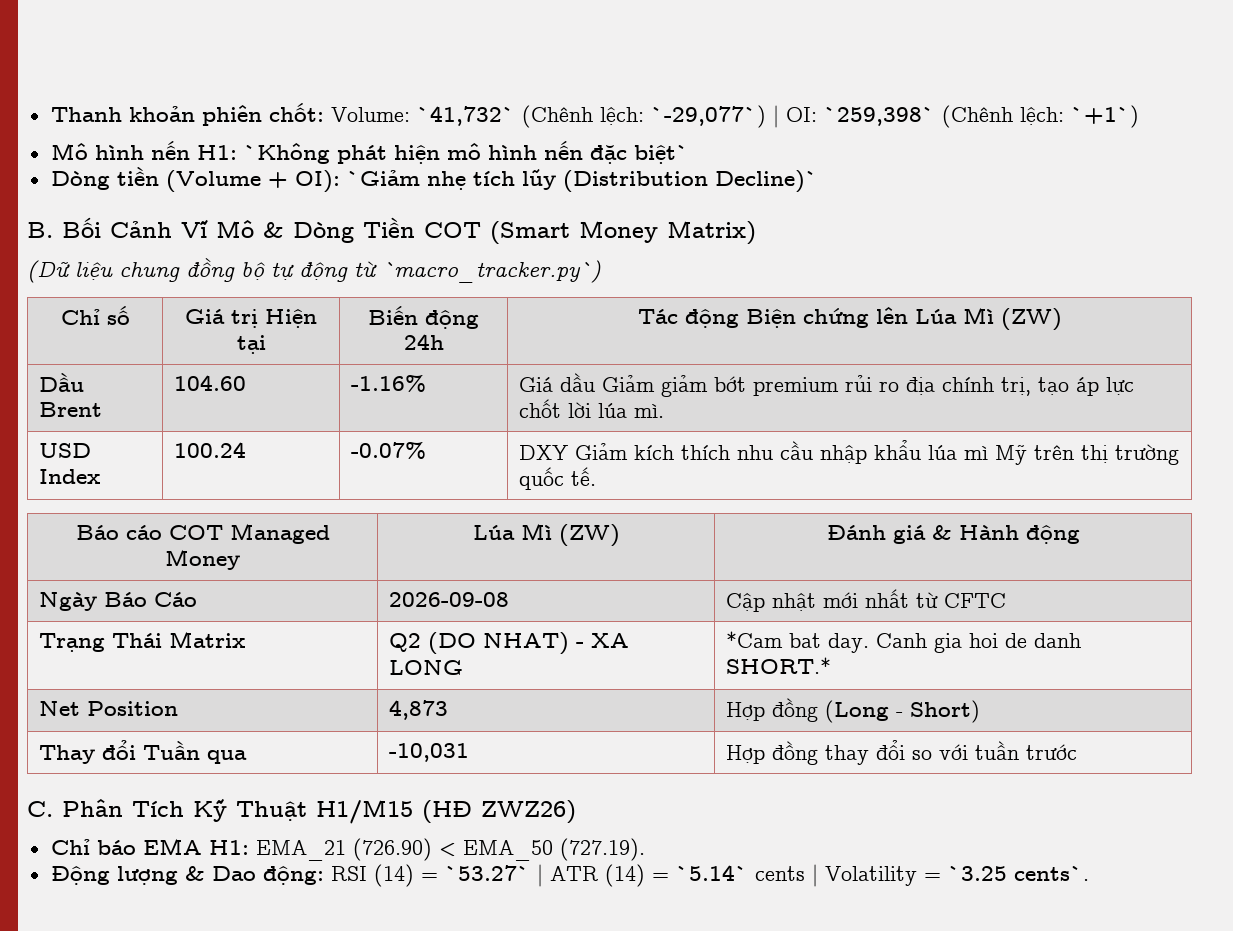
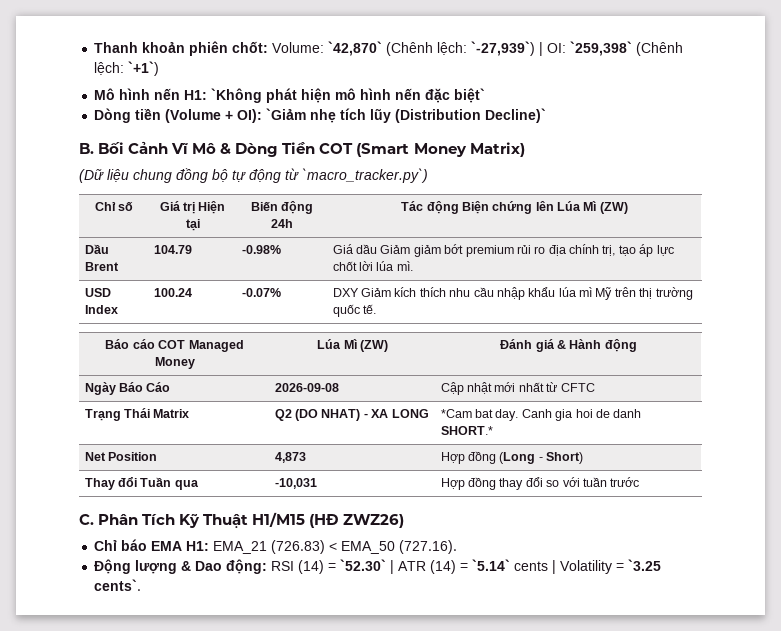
[416,105,766,128] `41,732` (Chênh lệch: `-29,077`) -> [328,41,536,56] `42,870` (Chênh lệch: `-27,939`)
[174,375,247,391] [351,375,427,392] 104.60 | -1.16% -> [153,245,192,254] [241,245,281,254] 104.79 | -0.98%
[352,838,432,861] (726.90) -> [271,540,326,554] (726.83)
[559,838,645,861] (727.19). -> [399,540,458,554] (727.16).
[444,865,530,881] `53.27` -> [340,559,387,571] `52.30`

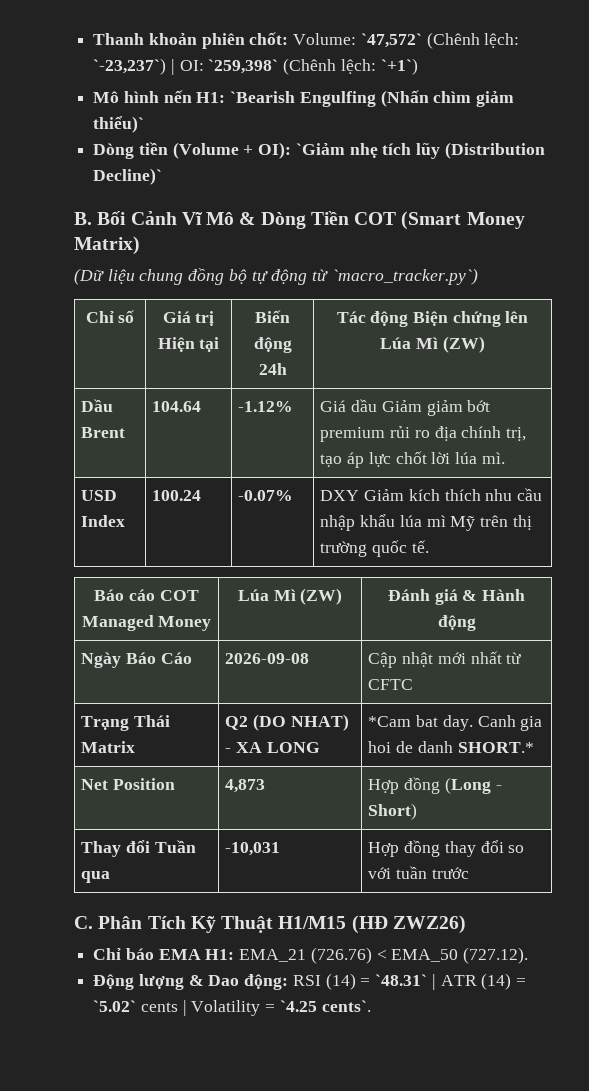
[328,41,536,56] `42,870` (Chênh lệch: `-27,939`) -> [360,32,520,49] [93,58,167,75] `47,572` (Chênh lệch: `-23,237`)
[211,88,486,103] `Không phát hiện mô hình nến đặc biệt` -> [230,90,515,107] [93,116,145,133] `Bearish Engulfing (Nhấn chìm giảm thiểu)`
[153,245,192,254] [241,245,281,254] 104.79 | -0.98% -> [152,401,202,412] [238,401,294,412] 104.64 | -1.12%
[271,540,326,554] (726.83) -> [310,947,372,964] (726.76)
[399,540,458,554] (727.16). -> [463,947,529,964] (727.12).
[340,559,387,571] `52.30` -> [375,974,428,986] `48.31`
[472,559,511,571] `5.14` -> [93,1000,137,1012] `5.02`
[628,559,662,571] `3.25 -> [279,1000,317,1012] `4.25

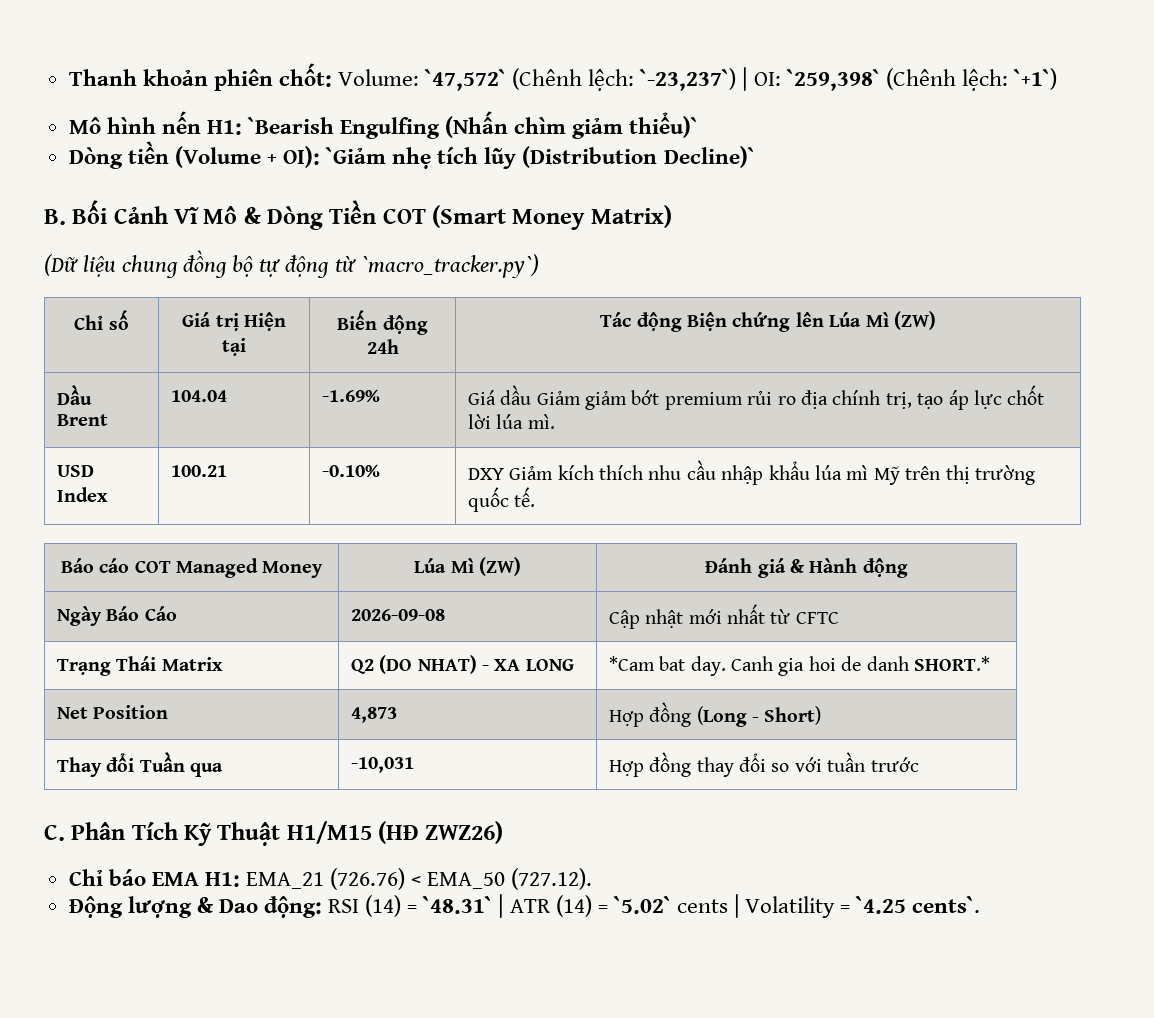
[152,401,202,412] [238,401,294,412] 104.64 | -1.12% -> [170,390,227,402] [321,389,380,402] 104.04 | -1.69%
[152,490,202,501] [238,490,294,501] 100.24 | -0.07% -> [170,465,227,477] [321,464,380,477] 100.21 | -0.10%

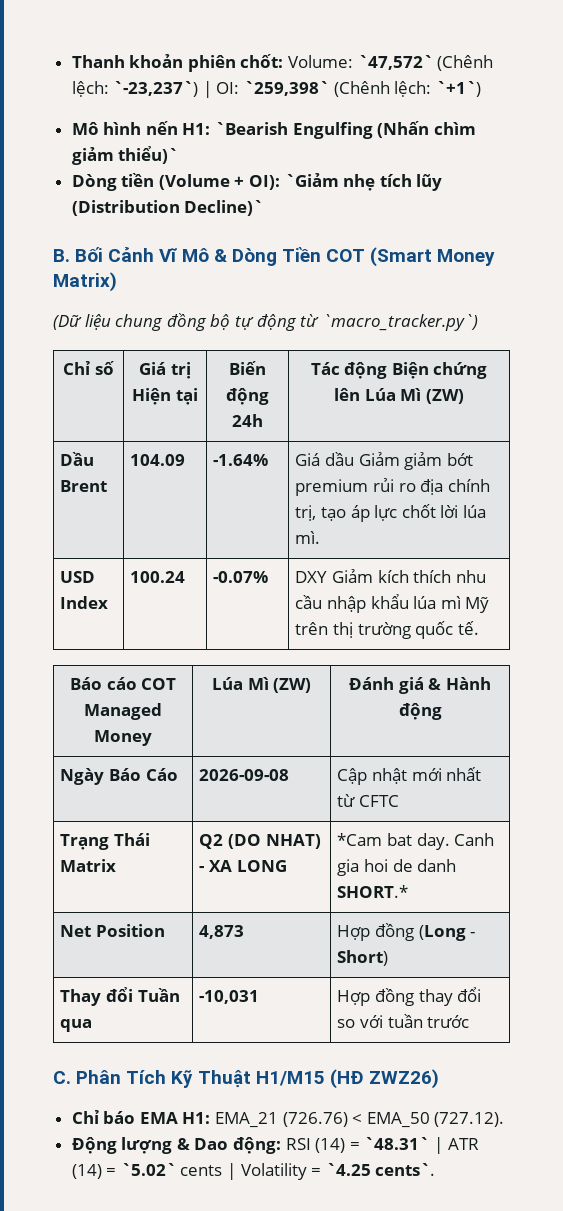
[170,390,227,402] [321,389,380,402] 104.04 | -1.69% -> [130,454,186,466] [213,454,269,466] 104.09 | -1.64%
[170,465,227,477] [321,464,380,477] 100.21 | -0.10% -> [130,571,186,583] [213,571,269,583] 100.24 | -0.07%

